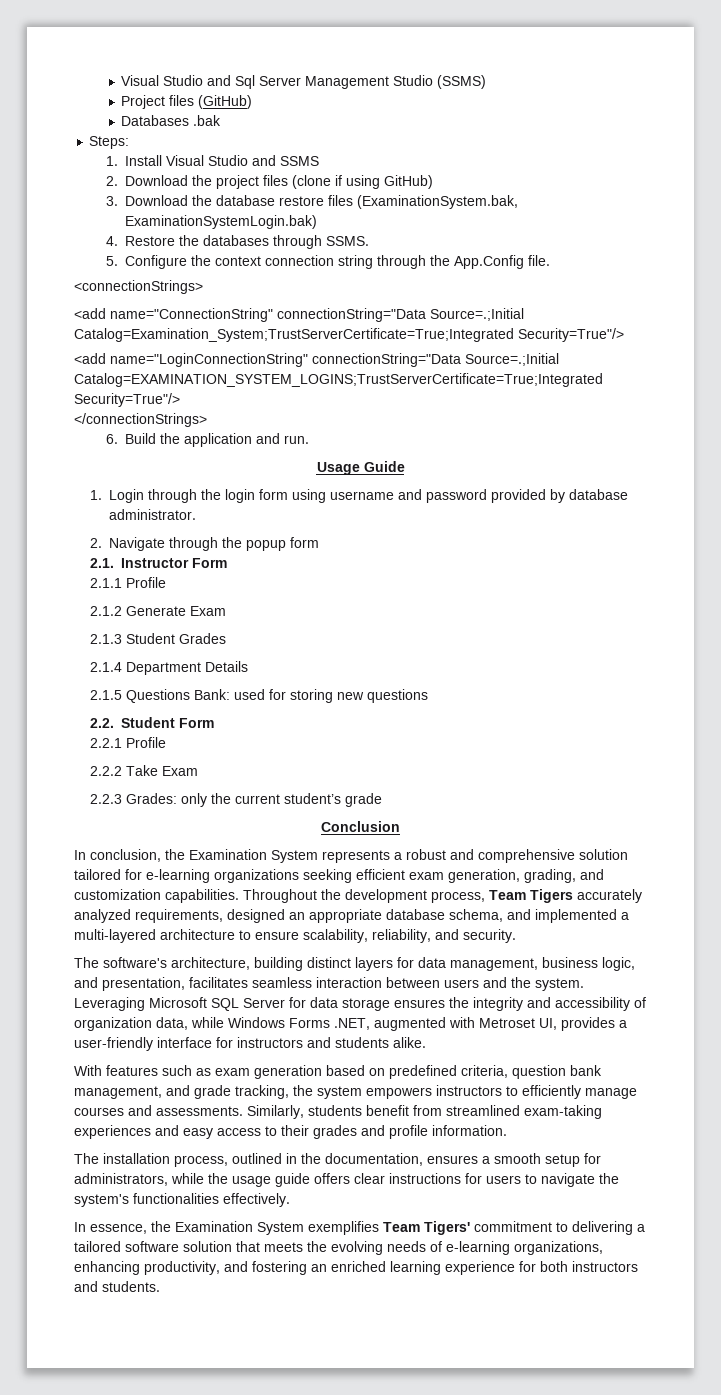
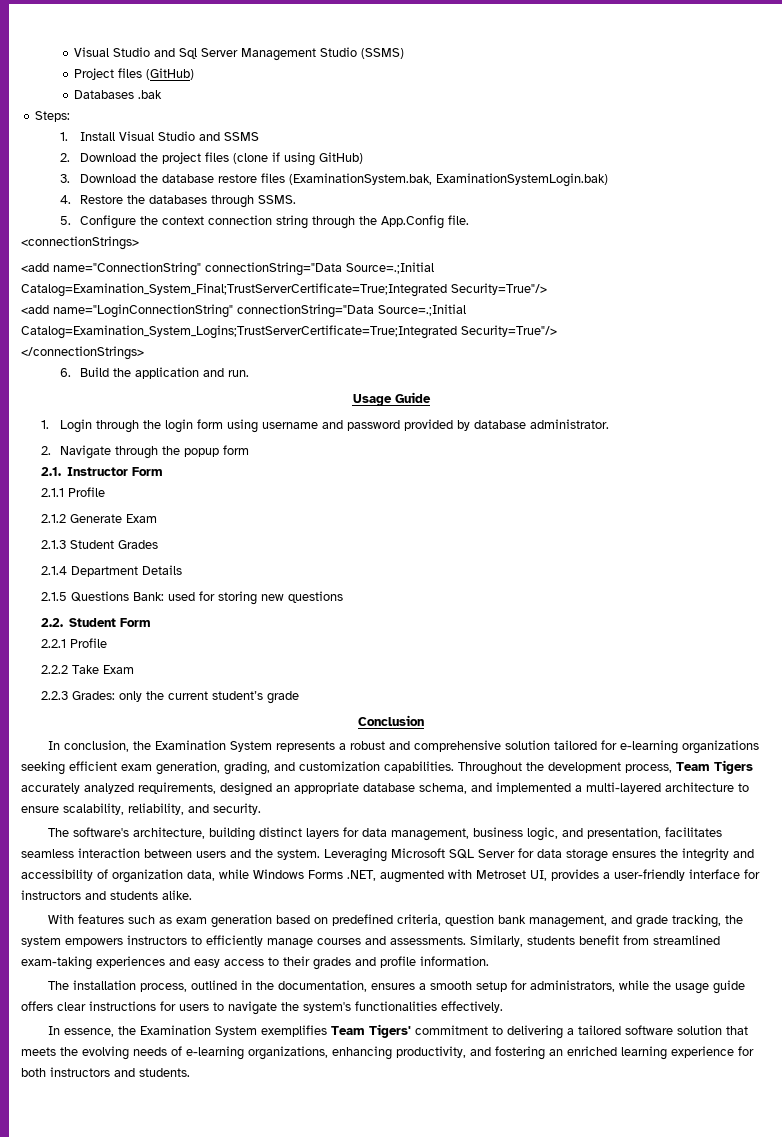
[74,328,514,342] Catalog=Examination_System;TrustServerCertificate=True;Integrated -> [21,283,447,297] Catalog=Examination_System_Final;TrustServerCertificate=True;Integrated
[74,373,603,387] Catalog=EXAMINATION_SYSTEM_LOGINS;TrustServerCertificate=True;Integrated -> [21,325,457,339] Catalog=Examination_System_Logins;TrustServerCertificate=True;Integrated

